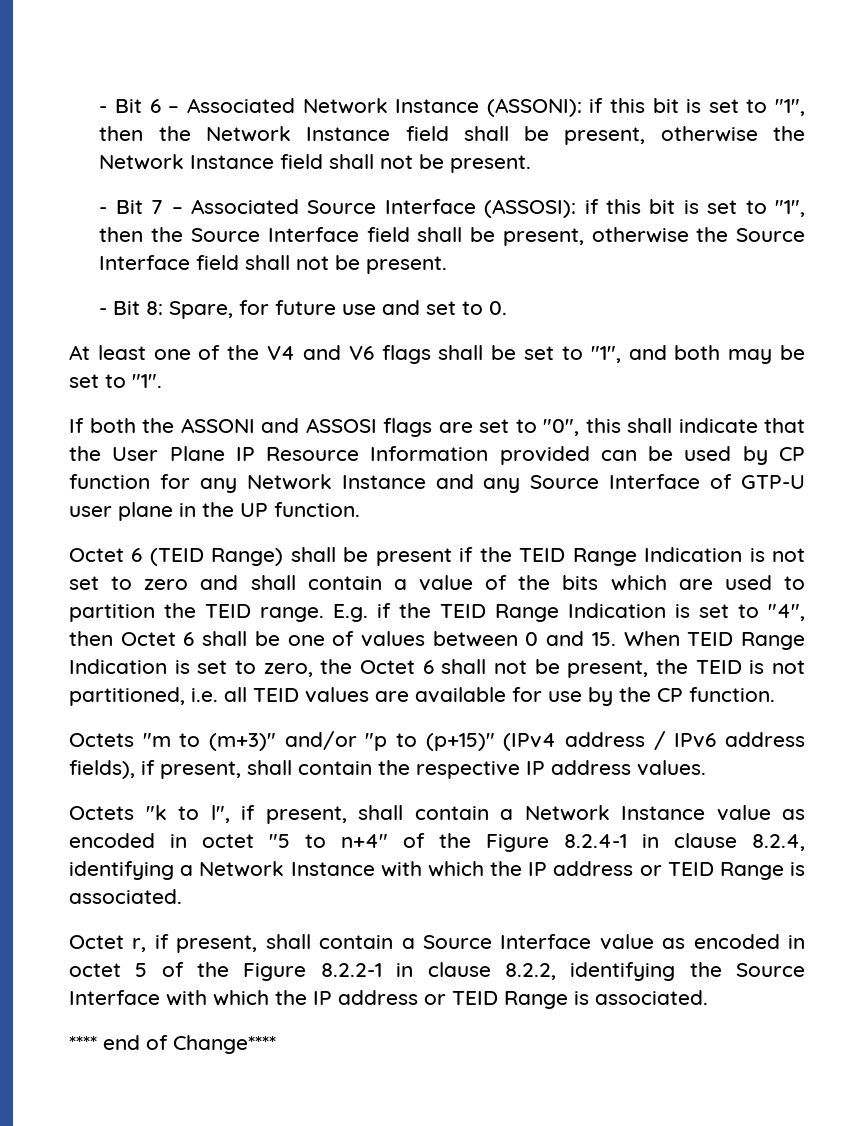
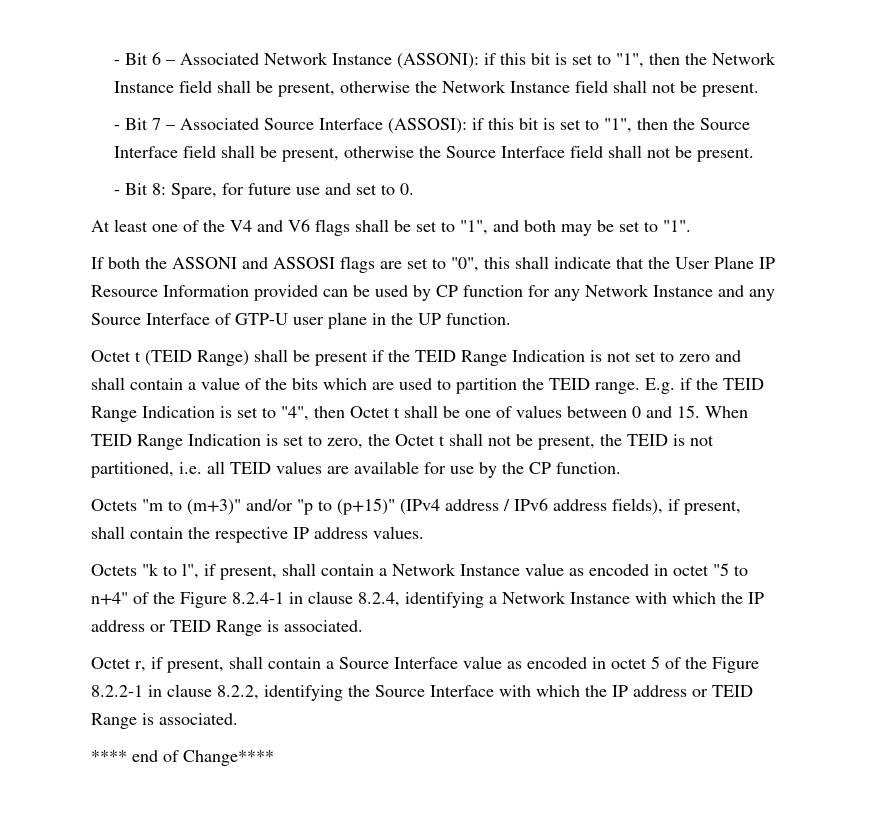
[131,548,143,562] 6 -> [135,351,141,362] t
[183,632,195,646] 6 -> [394,407,400,418] t
[422,660,434,674] 6 -> [439,435,445,446] t

